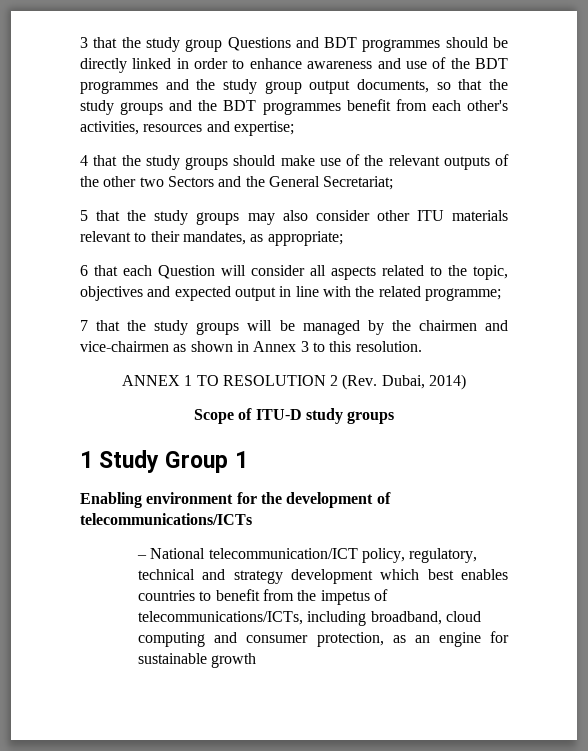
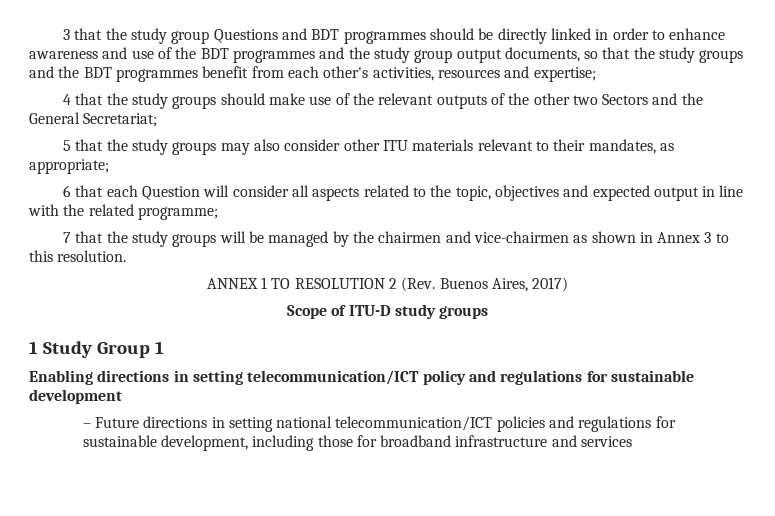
[381,374,467,390] Dubai, 2014) -> [439,277,569,292] Buenos Aires, 2017)
[146,492,391,508] [80,513,252,525] environment for the development of telecommunications/ICTs -> [97,370,694,385] [29,389,122,404] directions in setting telecommunication/ICT policy and regulations for sustainable development
[150,548,478,563] [138,569,509,584] [138,589,389,605] [138,611,482,626] [138,631,509,647] [138,653,257,668] National telecommunication/ICT policy, regulatory, technical and strategy development which best enables countries to benefit from the impetus of telecommunications/ICTs, including broadband, cloud computing and consumer protection, as an engine for sustainable growth -> [94,416,676,432] [82,435,633,451] Future directions in setting national telecommunication/ICT policies and regulations for sustainable development, including those for broadband infrastructure and services

